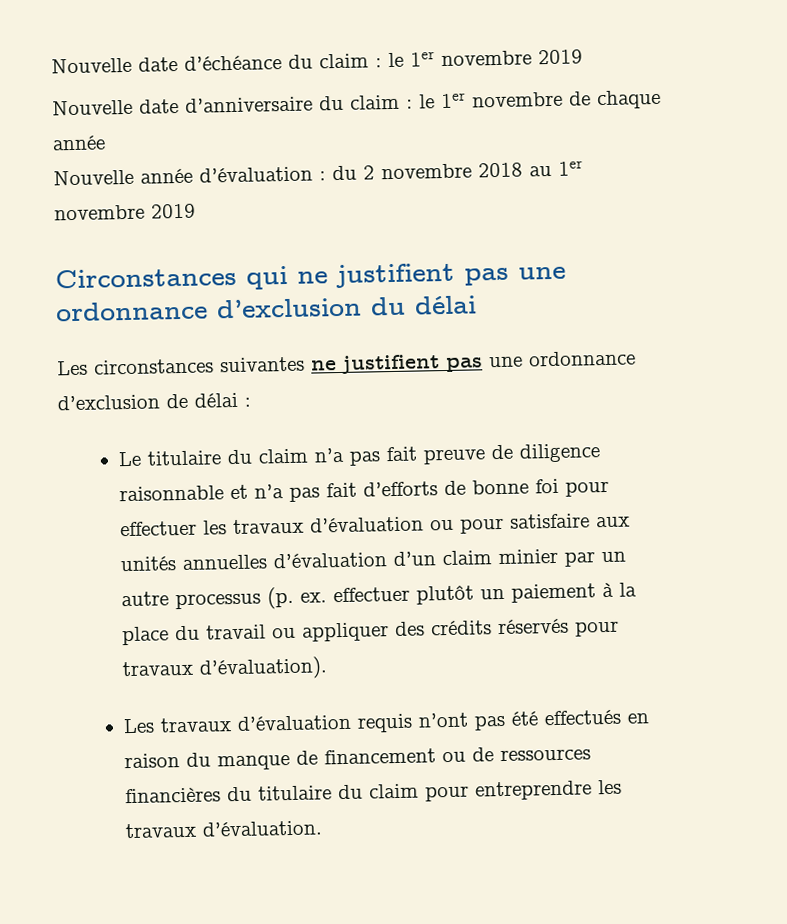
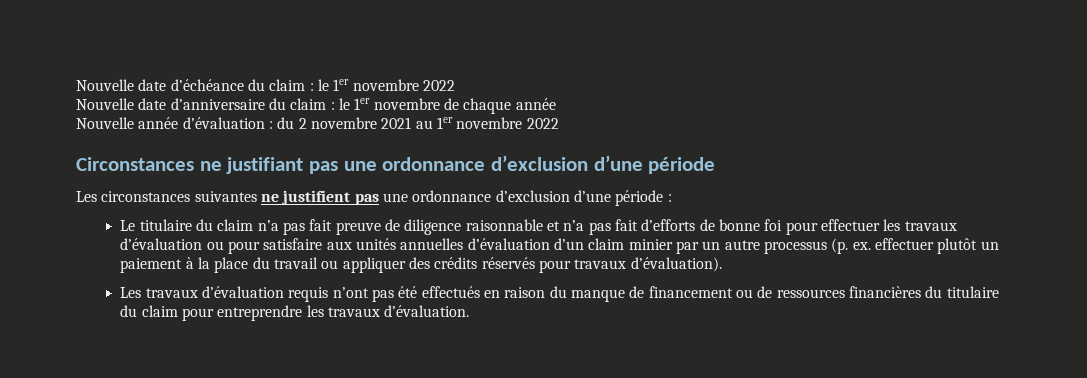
[538,49,583,65] 2019 -> [422,80,455,91] 2022
[478,162,523,178] 2018 -> [381,117,412,129] 2021
[151,203,196,219] 2019 -> [526,118,559,129] 2022
[246,262,566,290] [55,295,477,322] qui ne justifient pas une ordonnance d’exclusion du délai -> [199,155,716,174] ne justifiant pas une ordonnance d’exclusion d’une période
[166,392,238,409] de délai -> [573,190,664,206] d’une période

